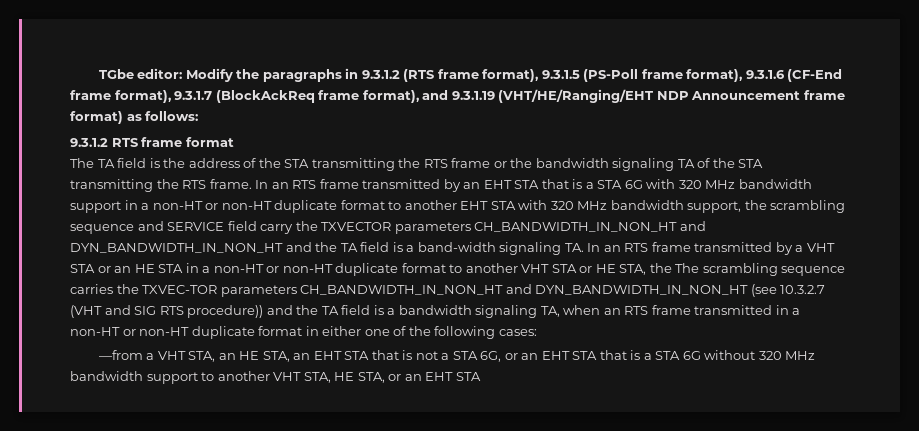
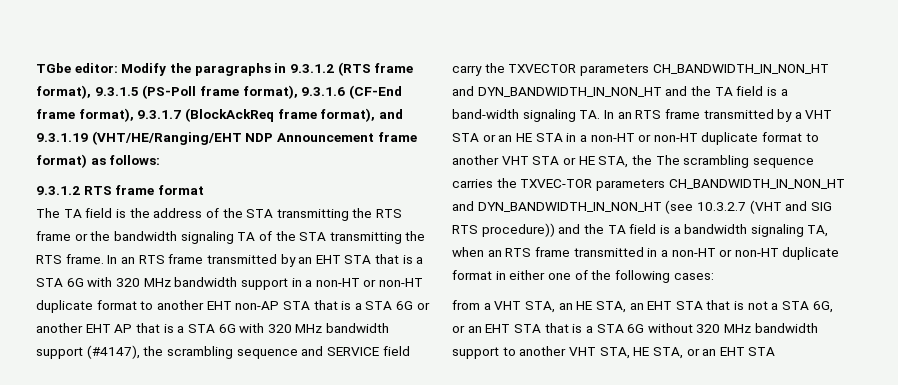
[490,200,742,213] STA with 320 MHz bandwidth support, -> [235,300,430,310] [36,323,390,333] [36,345,140,359] non-AP STA that is a STA 6G or another EHT AP that is a STA 6G with 320 MHz bandwidth support (#4147),
[98,350,143,360] —from -> [452,300,480,310] from

